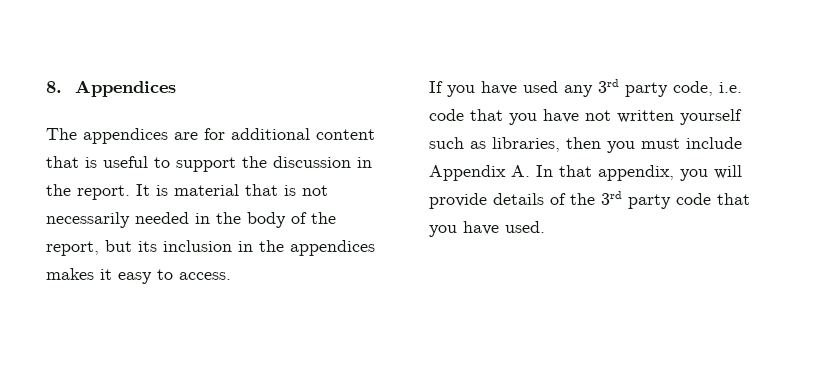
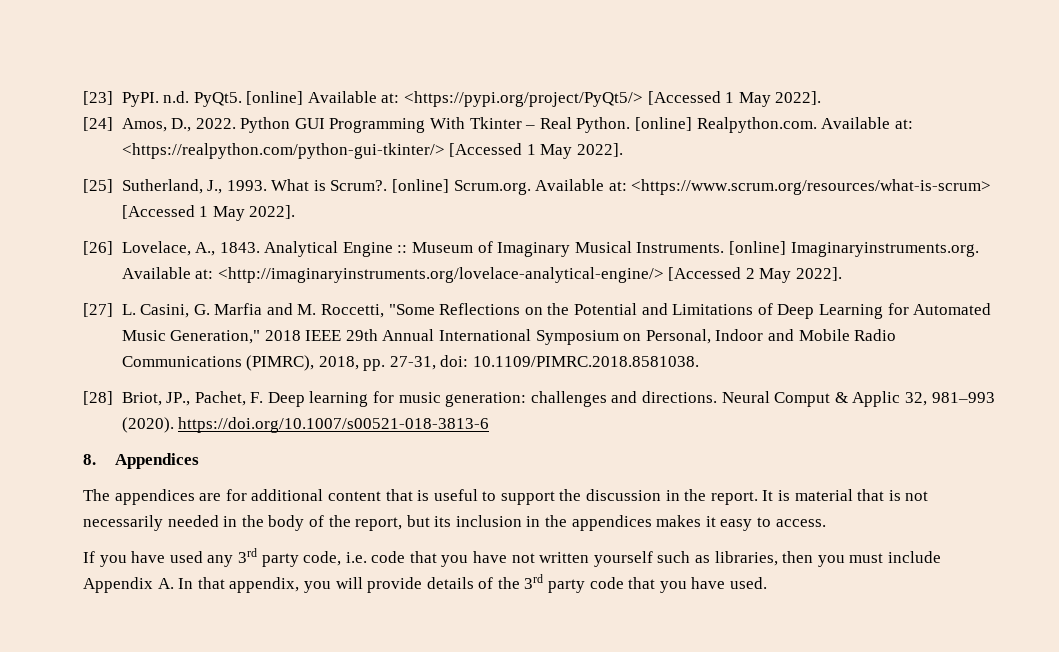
(46, 87) none -> [83,91,822,107] [83,117,913,133] [121,143,623,159] [83,179,992,195] [121,205,296,221] [83,241,979,257] [121,267,843,283] [83,303,992,319] [121,329,897,345] [121,355,700,371] [83,391,995,407] [121,417,490,433] [23] PyPI. n.d. PyQt5. [online] Available at: <https://pypi.org/project/PyQt5/> [Accessed 1 May 2022]. // [24] Amos, D., 2022. Python GUI Programming With Tkinter – Real Python. [online] Realpython.com. Available at: <https://realpython.com/python-gui-tkinter/> [Accessed 1 May 2022]. // [25] Sutherland, J., 1993. What is Scrum?. [online] Scrum.org. Available at: <https://www.scrum.org/resources/what-is-scrum> [Accessed 1 May 2022]. // [26] Lovelace, A., 1843. Analytical Engine :: Museum of Imaginary Musical Instruments. [online] Imaginaryinstruments.org. Available at: <http://imaginaryinstruments.org/lovelace-analytical-engine/> [Accessed 2 May 2022]. // [27] L. Casini, G. Marfia and M. Roccetti, "Some Reflections on the Potential and Limitations of Deep Learning for Automated Music Generation," 2018 IEEE 29th Annual International Symposium on Personal, Indoor and Mobile Radio Communications (PIMRC), 2018, pp. 27-31, doi: 10.1109/PIMRC.2018.8581038. // [28] Briot, JP., Pachet, F. Deep learning for music generation: challenges and directions. Neural Comput & Applic 32, 981–993 (2020). https://doi.org/10.1007/s00521-018-3813-6 //

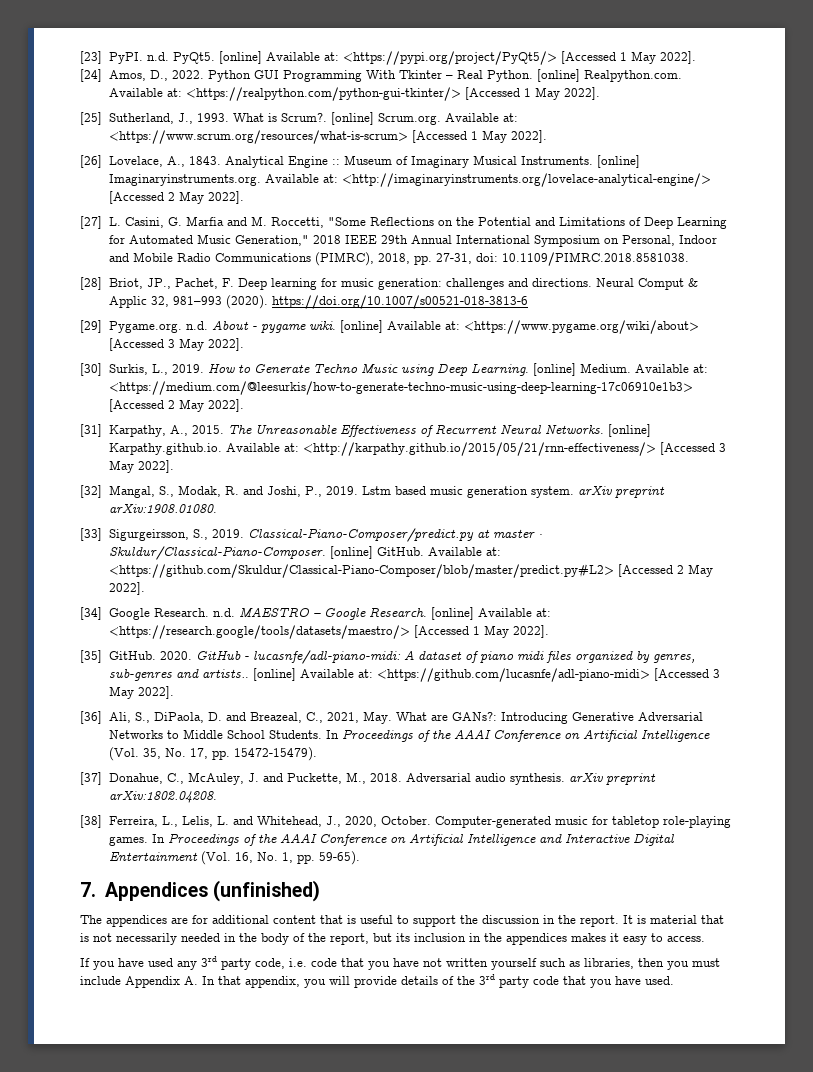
[83,454,96,465] 8. -> [80,320,699,334] [108,338,244,351] [80,363,708,376] [108,381,693,395] [108,399,244,412] [80,424,651,437] [108,442,726,456] [108,460,174,473] [80,485,665,498] [108,503,217,513] [80,528,542,542] [108,546,501,560] [108,564,713,578] [108,582,145,595] [80,607,551,620] [108,625,549,639] [80,650,695,664] [108,668,720,682] [108,686,174,699] [80,711,703,724] [108,729,710,742] [108,747,317,761] [80,772,656,785] [108,790,217,803] [80,815,731,828] [108,833,675,846] [108,851,360,865] [80,882,96,897] [29] Pygame.org. n.d. About - pygame wiki. [online] Available at: <https://www.pygame.org/wiki/about> [Accessed 3 May 2022]. // [30] Surkis, L., 2019. How to Generate Techno Music using Deep Learning. [online] Medium. Available at: <https://medium.com/@leesurkis/how-to-generate-techno-music-using-deep-learning-17c06910e1b3> [Accessed 2 May 2022]. // [31] Karpathy, A., 2015. The Unreasonable Effectiveness of Recurrent Neural Networks. [online] Karpathy.github.io. Available at: <http://karpathy.github.io/2015/05/21/rnn-effectiveness/> [Accessed 3 May 2022]. // [32] Mangal, S., Modak, R. and Joshi, P., 2019. Lstm based music generation system. arXiv preprint arXiv:1908.01080. // [33] Sigurgeirsson, S., 2019. Classical-Piano-Composer/predict.py at master · Skuldur/Classical-Piano-Composer. [online] GitHub. Available at: <https://github.com/Skuldur/Classical-Piano-Composer/blob/master/predict.py#L2> [Accessed 2 May 2022]. // [34] Google Research. n.d. MAESTRO – Google Research. [online] Available at: <https://research.google/tools/datasets/maestro/> [Accessed 1 May 2022]. // [35] GitHub. 2020. GitHub - lucasnfe/adl-piano-midi: A dataset of piano midi files organized by genres, sub-genres and artists.. [online] Available at: <https://github.com/lucasnfe/adl-piano-midi> [Accessed 3 May 2022]. // [36] Ali, S., DiPaola, D. and Breazeal, C., 2021, May. What are GANs?: Introducing Generative Adversarial Networks to Middle School Students. In Proceedings of the AAAI Conference on Artificial Intelligence (Vol. 35, No. 17, pp. 15472-15479). // [37] Donahue, C., McAuley, J. and Puckette, M., 2018. Adversarial audio synthesis. arXiv preprint arXiv:1802.04208. // [38] Ferreira, L., Lelis, L. and Whitehead, J., 2020, October. Computer-generated music for tabletop role-playing games. In Proceedings of the AAAI Conference on Artificial Intelligence and Interactive Digital Entertainment (Vol. 16, No. 1, pp. 59-65). // 7.
(199, 461) none -> [213,880,321,902] (unfinished)

